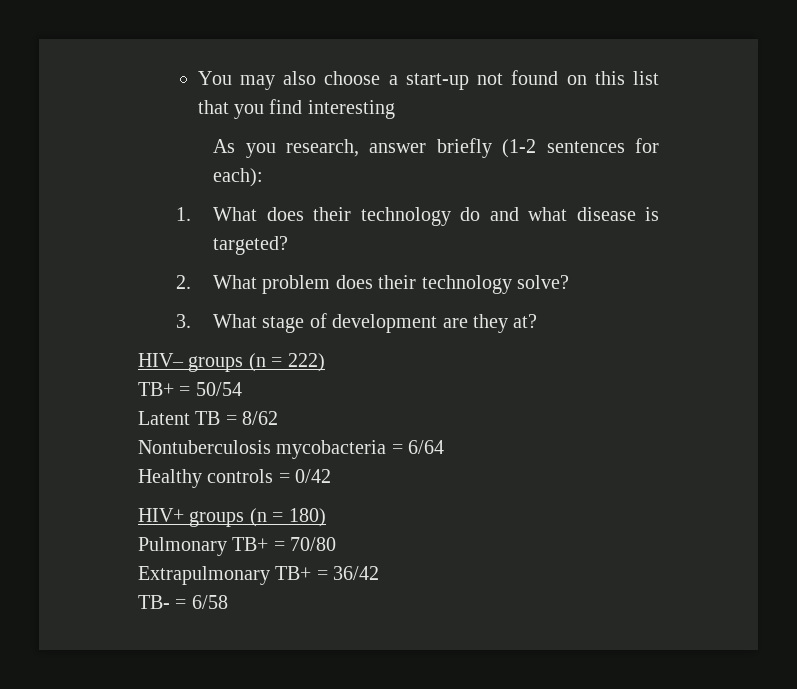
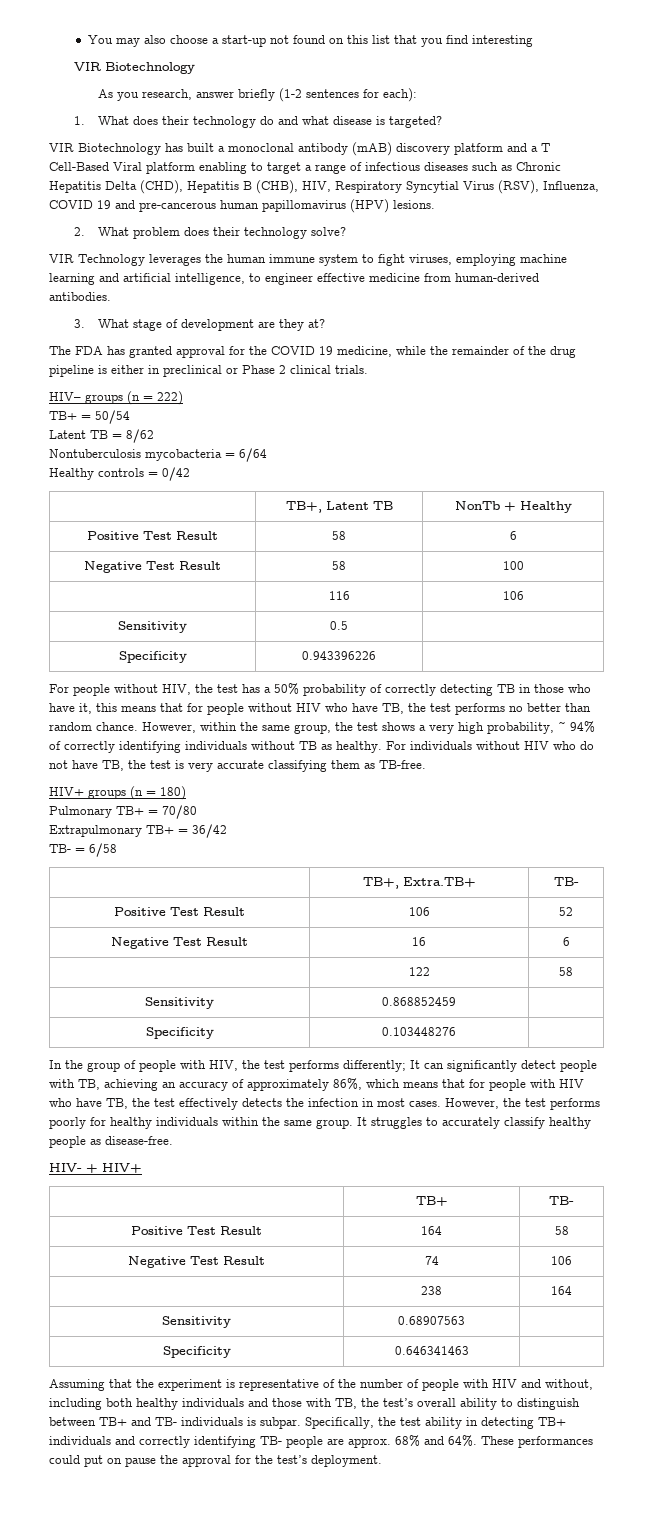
(395, 109) none -> [73,62,195,74] // VIR Biotechnology
(289, 245) none -> [49,142,550,156] [49,162,561,174] [49,180,599,194] [49,199,435,213] // VIR Biotechnology has built a monoclonal antibody (mAB) discovery platform and a T Cell-Based Viral platform enabling to target a range of infectious diseases such as Chronic Hepatitis Delta (CHD), Hepatitis B (CHB), HIV, Respiratory Syncytial Virus (RSV), Influenza, COVID 19 and pre-cancerous human papillomavirus (HPV) lesions.
(570, 282) none -> [49,254,567,266] [49,273,539,285] [49,292,111,301] // VIR Technology leverages the human immune system to fight viruses, employing machine learning and artificial intelligence, to engineer effective medicine from human-derived antibodies.
(538, 321) none -> [49,346,576,358] [49,365,368,377] // The FDA has granted approval for the COVID 19 medicine, while the remainder of the drug pipeline is either in preclinical or Phase 2 clinical trials.
(332, 476) none -> [285,501,393,513] [454,501,572,513] [87,531,218,540] [332,531,346,540] [509,531,517,540] [84,561,221,573] [332,561,346,570] [502,561,524,570] [328,591,350,600] [502,591,524,600] [118,621,187,633] [330,621,348,630] [118,651,187,663] [302,651,376,660] [49,683,591,696] [49,703,591,715] [49,721,595,734] [49,741,594,753] [49,760,426,772] // | TB+, Latent TB | NonTb + Healthy // Positive Test Result | 58 | 6 // Negative Test Result | 58 | 100 // | 116 | 106 // Sensitivity | 0.5 | // Specificity | 0.943396226 | // For people without HIV, the test has a 50% probability of correctly detecting TB in those who have it, this means that for people without HIV who have TB, the test performs no better than random chance. However, within the same group, the test shows a very high probability, ~ 94% of correctly identifying individuals without TB as healthy. For individuals without HIV who do not have TB, the test is very accurate classifying them as TB-free.
(228, 602) none -> [362,877,476,889] [553,877,579,886] [114,907,245,916] [408,907,430,916] [559,907,573,916] [111,937,248,949] [412,937,426,946] [562,937,570,946] [408,967,430,976] [559,967,573,976] [145,997,214,1009] [382,997,456,1006] [145,1027,214,1039] [382,1027,456,1036] [49,1060,597,1072] [49,1078,584,1091] [49,1098,600,1110] [49,1117,591,1129] [49,1136,173,1148] [49,1163,142,1173] [415,1196,448,1206] [549,1196,574,1205] [131,1226,262,1235] [421,1226,442,1235] [554,1226,569,1235] [128,1256,265,1268] [424,1256,439,1265] [551,1256,572,1265] [421,1286,442,1295] [551,1286,572,1295] [162,1316,231,1328] [398,1316,465,1325] [162,1346,231,1358] [394,1346,469,1355] [49,1379,593,1391] [49,1398,580,1410] [49,1417,566,1429] [49,1435,593,1448] [49,1455,382,1467] // | TB+, Extra.TB+ | TB- // Positive Test Result | 106 | 52 // Negative Test Result | 16 | 6 // | 122 | 58 // Sensitivity | 0.868852459 | // Specificity | 0.103448276 | // In the group of people with HIV, the test performs differently; It can significantly detect people with TB, achieving an accuracy of approximately 86%, which means that for people with HIV who have TB, the test effectively detects the infection in most cases. However, the test performs poorly for healthy individuals within the same group. It struggles to accurately classify healthy people as disease-free. // HIV- + HIV+ // | TB+ | TB- // Positive Test Result | 164 | 58 // Negative Test Result | 74 | 106 // | 238 | 164 // Sensitivity | 0.68907563 | // Specificity | 0.646341463 | // Assuming that the experiment is representative of the number of people with HIV and without, including both healthy individuals and those with TB, the test’s overall ability to distinguish between TB+ and TB- individuals is subpar. Specifically, the test ability in detecting TB+ individuals and correctly identifying TB- people are approx. 68% and 64%. These performances could put on pause the approval for the test’s deployment.

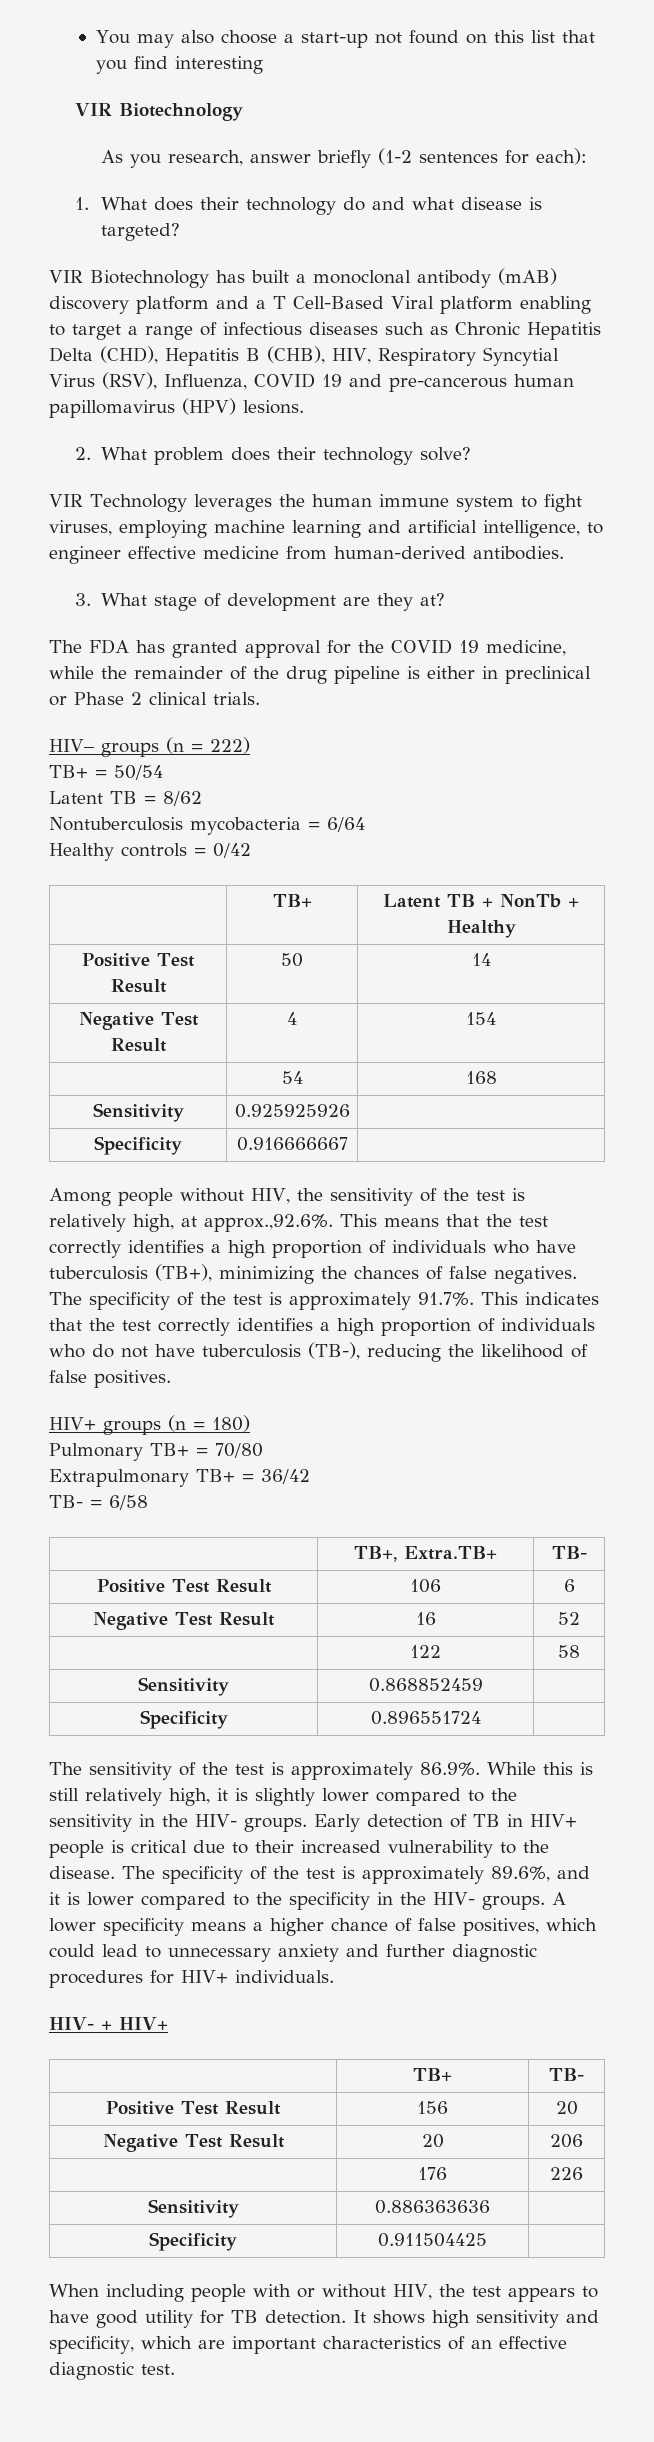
[285,501,393,513] TB+, Latent TB | -> [272,894,312,907] [383,894,493,908] TB+ | Latent TB +
[332,531,346,540] [509,531,517,540] [84,561,221,573] [332,561,346,570] [502,561,524,570] [328,591,350,600] [502,591,524,600] [118,621,187,633] [330,621,348,630] [118,651,187,663] [302,651,376,660] [49,684,69,693] 58 | 6 // Negative Test Result | 58 | 100 // | 116 | 106 // Sensitivity | 0.5 | // Specificity | 0.943396226 | // For -> [281,953,303,967] [471,953,491,966] [78,1012,199,1030] [110,1038,167,1052] [287,1012,297,1025] [466,1012,496,1025] [281,1071,303,1084] [465,1071,497,1084] [92,1103,184,1122] [234,1104,350,1118] [94,1136,182,1155] [236,1137,348,1151] [49,1188,111,1206] 50 | 14 // Negative Test Result | 4 | 154 // | 54 | 168 // Sensitivity | 0.925925926 | // Specificity | 0.916666667 | // Among
[217,683,591,696] [49,703,591,715] [49,721,595,734] [49,741,594,753] [49,760,426,772] test has a 50% probability of correctly detecting TB in those who have it, this means that for people without HIV who have TB, the test performs no better than random chance. However, within the same group, the test shows a very high probability, ~ 94% of correctly identifying individuals without TB as healthy. For individuals without HIV who do not have TB, the test is very accurate classifying them as TB-free. -> [329,1188,525,1206] [49,1214,548,1232] [49,1240,576,1258] [49,1264,577,1284] [49,1292,599,1310] [49,1318,595,1336] [49,1342,588,1362] [49,1370,171,1388] sensitivity of the test is relatively high, at approx.,92.6%. This means that the test correctly identifies a high proportion of individuals who have tuberculosis (TB+), minimizing the chances of false negatives. The specificity of the test is approximately 91.7%. This indicates that the test correctly identifies a high proportion of individuals who do not have tuberculosis (TB-), reducing the likelihood of false positives.
[559,907,573,916] 52 -> [563,1579,575,1592] 6
[562,937,570,946] 6 -> [558,1612,580,1625] 52
[382,1027,456,1036] [49,1060,597,1072] [49,1078,584,1091] [49,1098,600,1110] [49,1117,591,1129] [49,1136,173,1148] 0.103448276 | // In the group of people with HIV, the test performs differently; It can significantly detect people with TB, achieving an accuracy of approximately 86%, which means that for people with HIV who have TB, the test effectively detects the infection in most cases. However, the test performs poorly for healthy individuals within the same group. It struggles to accurately classify healthy people as disease-free. -> [370,1711,481,1725] [49,1762,593,1780] [49,1788,517,1806] [49,1814,577,1832] [49,1840,549,1858] [49,1866,590,1884] [49,1892,566,1910] [49,1918,597,1936] [49,1944,537,1962] [49,1970,334,1988] 0.896551724 | // The sensitivity of the test is approximately 86.9%. While this is still relatively high, it is slightly lower compared to the sensitivity in the HIV- groups. Early detection of TB in HIV+ people is critical due to their increased vulnerability to the disease. The specificity of the test is approximately 89.6%, and it is lower compared to the specificity in the HIV- groups. A lower specificity means a higher chance of false positives, which could lead to unnecessary anxiety and further diagnostic procedures for HIV+ individuals.
[421,1226,442,1235] [554,1226,569,1235] [128,1256,265,1268] [424,1256,439,1265] [551,1256,572,1265] [421,1286,442,1295] [551,1286,572,1295] [162,1316,231,1328] [398,1316,465,1325] [162,1346,231,1358] [394,1346,469,1355] [49,1379,593,1391] [49,1398,580,1410] [49,1417,566,1429] [49,1435,593,1448] [49,1455,382,1467] 164 | 58 // Negative Test Result | 74 | 106 // | 238 | 164 // Sensitivity | 0.68907563 | // Specificity | 0.646341463 | // Assuming that the experiment is representative of the number of people with HIV and without, including both healthy individuals and those with TB, the test’s overall ability to distinguish between TB+ and TB- individuals is subpar. Specifically, the test ability in detecting TB+ individuals and correctly identifying TB- people are approx. 68% and 64%. These performances could put on pause the approval for the test’s deployment. -> [417,2101,448,2114] [555,2101,578,2115] [102,2134,285,2152] [421,2134,444,2148] [550,2134,583,2148] [418,2167,447,2180] [550,2167,583,2180] [147,2199,239,2218] [375,2200,490,2214] [149,2232,237,2251] [378,2233,487,2247] [49,2284,598,2302] [49,2310,599,2328] [49,2336,567,2354] [49,2362,175,2380] 156 | 20 // Negative Test Result | 20 | 206 // | 176 | 226 // Sensitivity | 0.886363636 | // Specificity | 0.911504425 | // When including people with or without HIV, the test appears to have good utility for TB detection. It shows high sensitivity and specificity, which are important characteristics of an effective diagnostic test.

